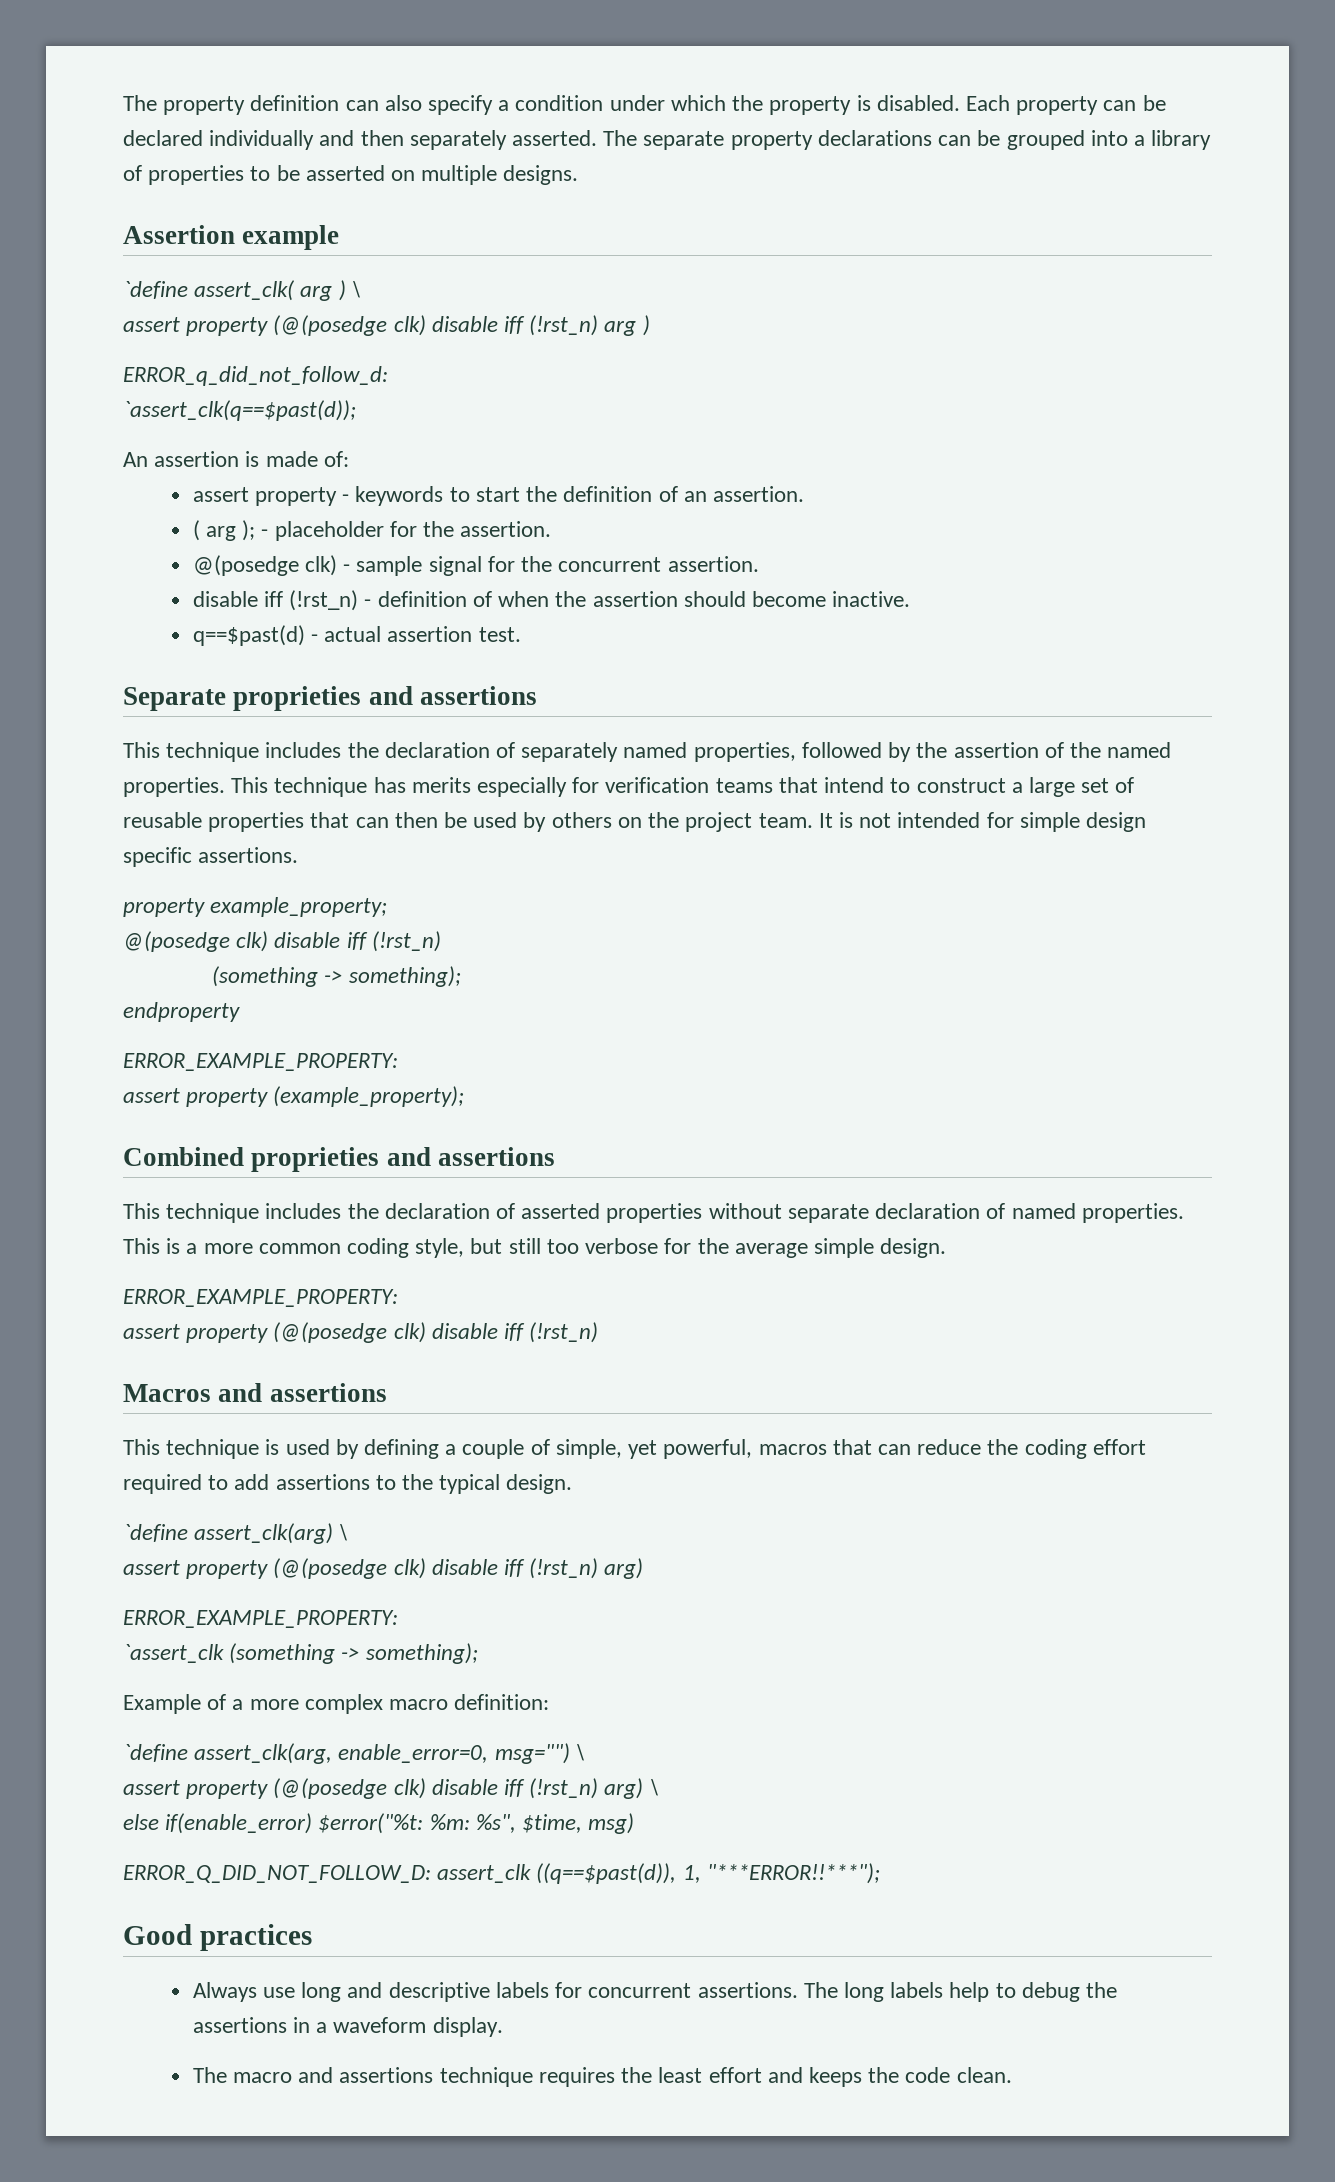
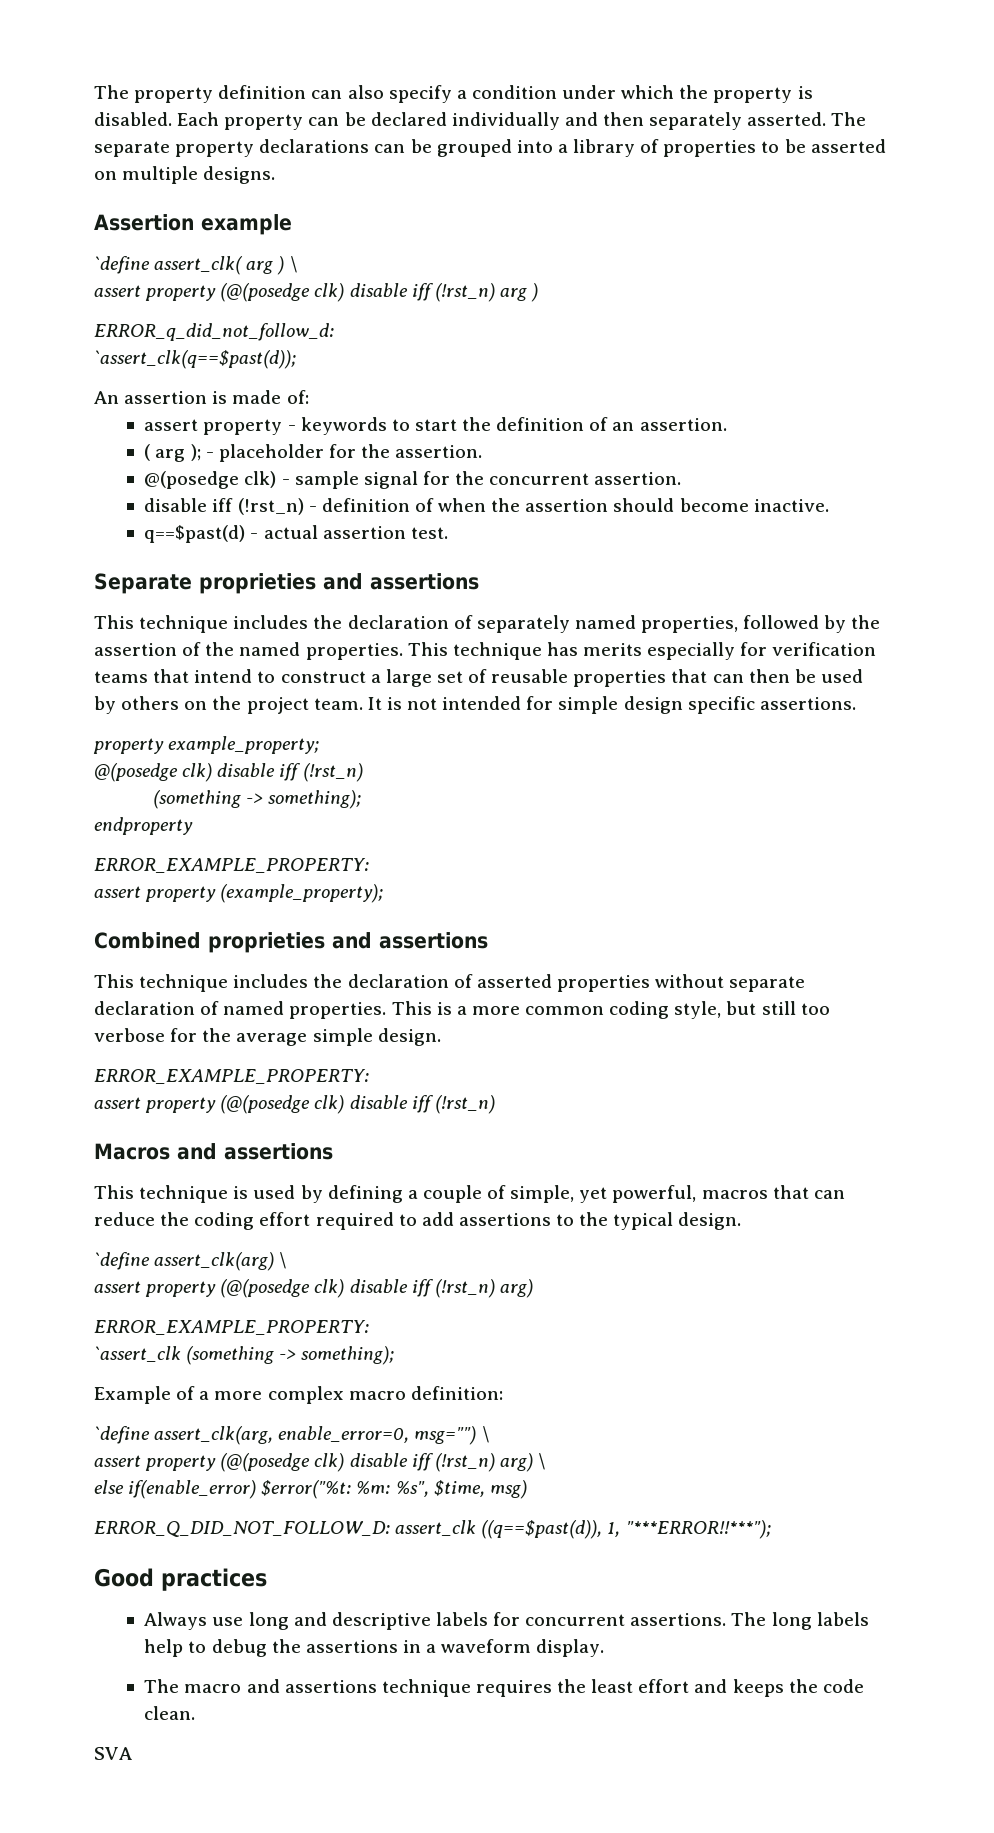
(1012, 2075) none -> [94,1747,132,1760] // SVA

